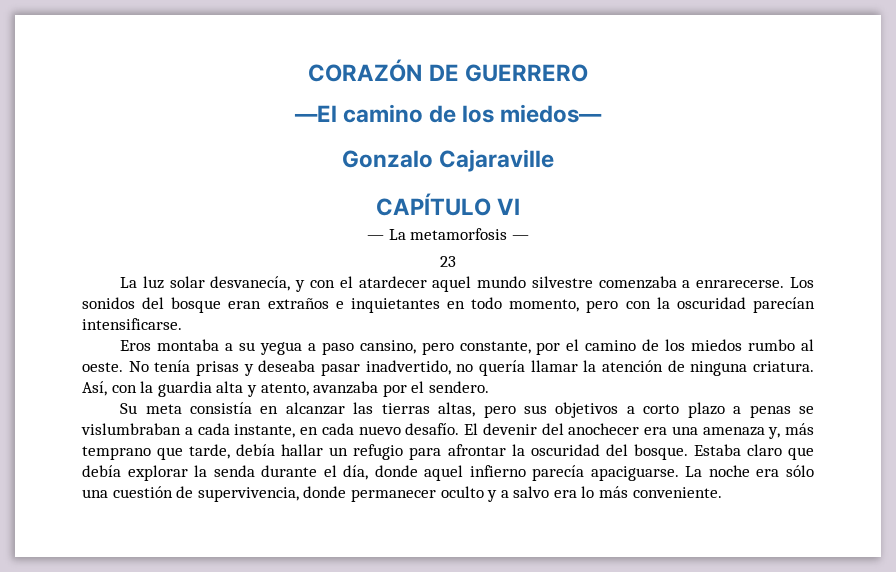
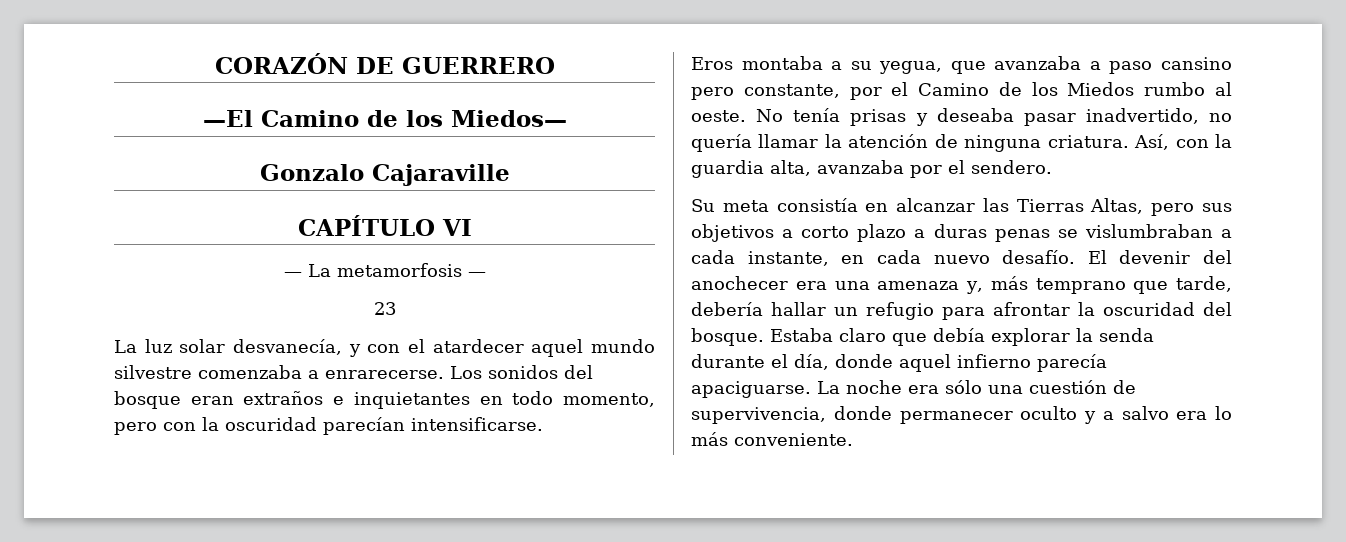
[342,104,603,123] camino de los miedos— -> [260,110,567,127] Camino de los Miedos—
[259,342,302,355] yegua -> [879,56,1082,74] yegua, que avanzaba
[359,340,416,354] cansino, -> [1161,57,1232,70] cansino
[585,339,743,351] camino de los miedos -> [918,82,1135,96] Camino de los Miedos
[216,381,309,397] alta y atento, -> [770,160,811,176] alta,
[381,402,476,417] tierras altas, -> [1016,198,1144,214] Tierras Altas,
(742, 410) none -> [933,224,987,238] duras
[236,444,276,456] debía -> [691,302,763,316] debería

